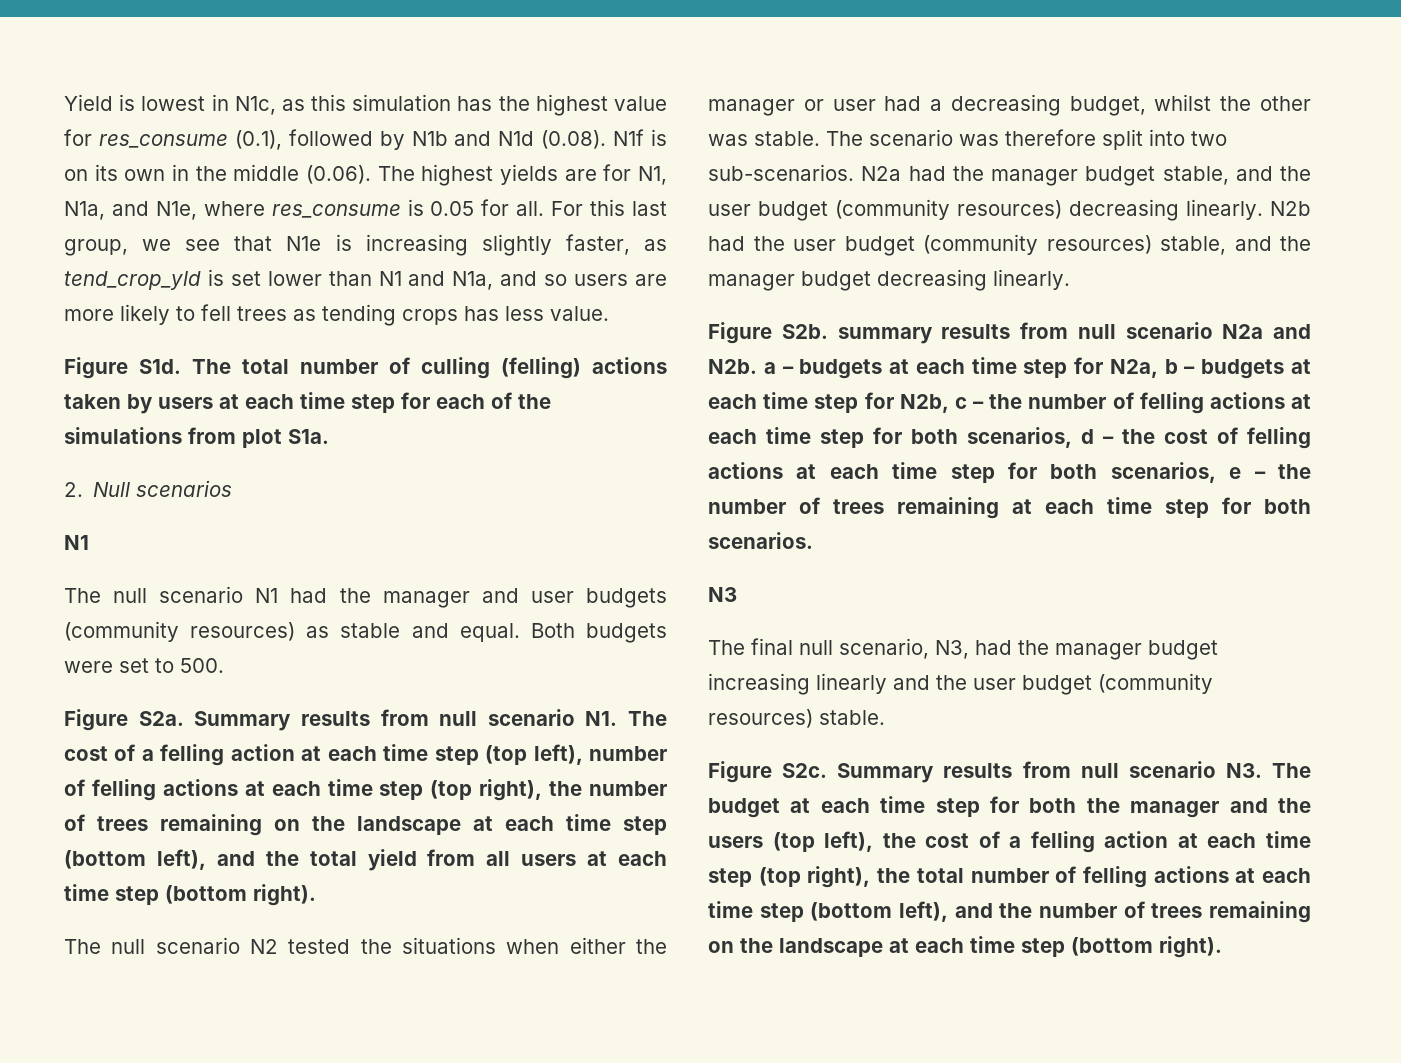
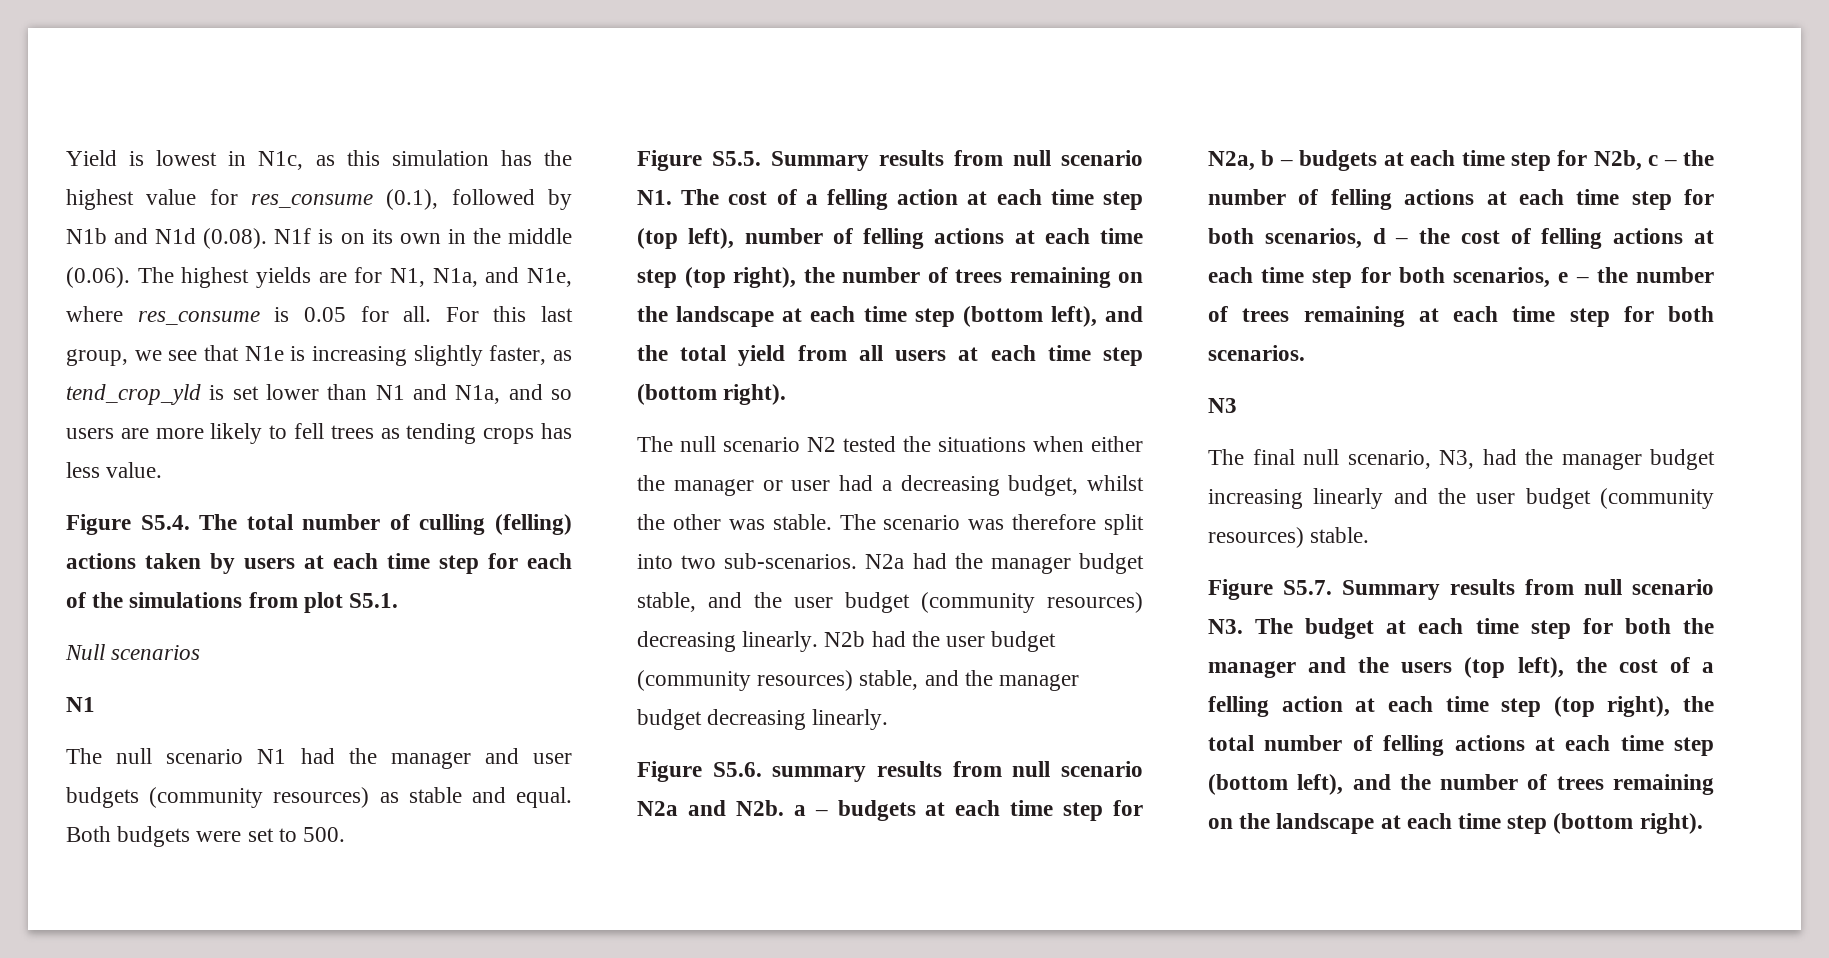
[139,359,181,374] S1d. -> [140,515,190,530] S5.4.
[288,429,329,444] [64,482,83,497] S1a. // 2. -> [349,593,399,608] S5.1. //
[138,711,184,726] S2a. -> [712,151,761,166] S5.5.
[781,324,828,339] S2b. -> [712,762,762,777] S5.6.
[782,763,828,778] S2c. -> [1283,580,1332,595] S5.7.

